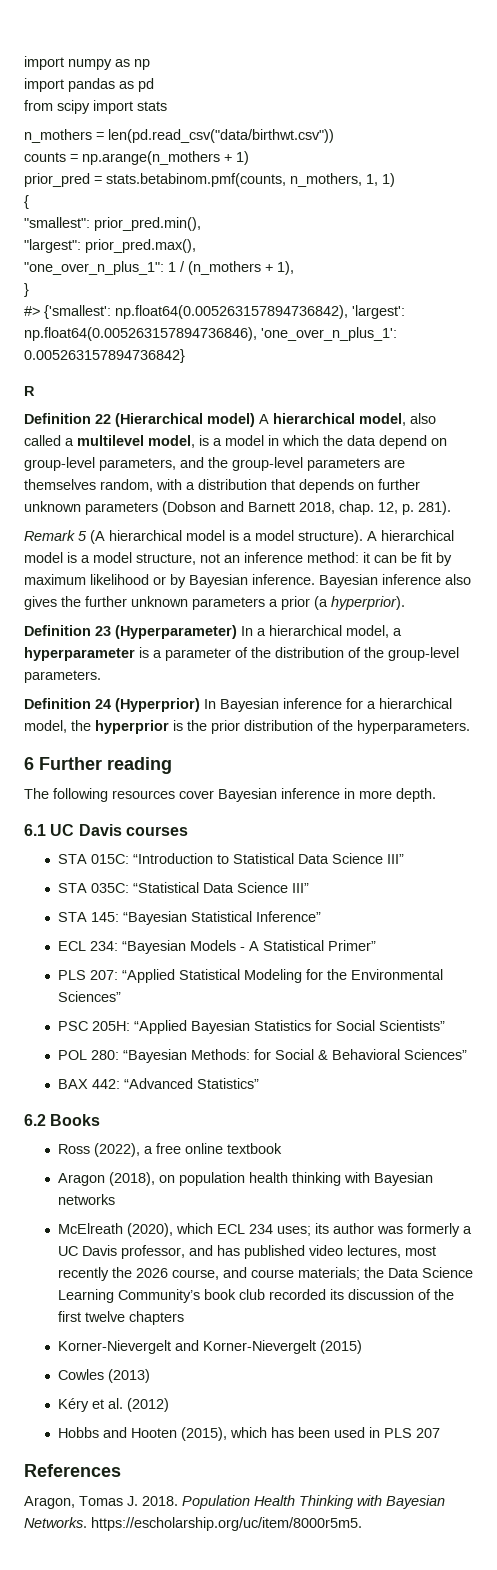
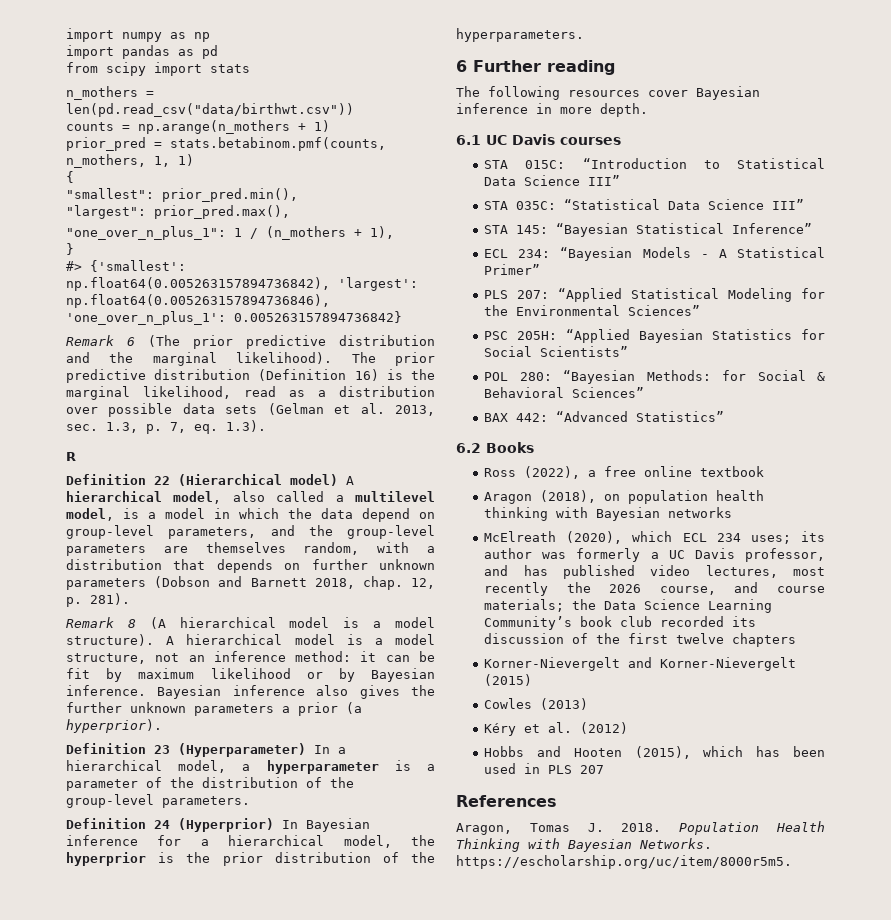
(185, 356) none -> [66,335,435,349] [66,352,435,366] [66,369,435,383] [66,386,435,400] [66,403,435,417] [66,420,266,434] // Remark 6 (The prior predictive distribution and the marginal likelihood). The prior predictive distribution (Definition 16) is the marginal likelihood, read as a distribution over possible data sets (Gelman et al. 2013, sec. 1.3, p. 7, eq. 1.3).
[78,531,87,541] 5 -> [127,619,136,628] 8

